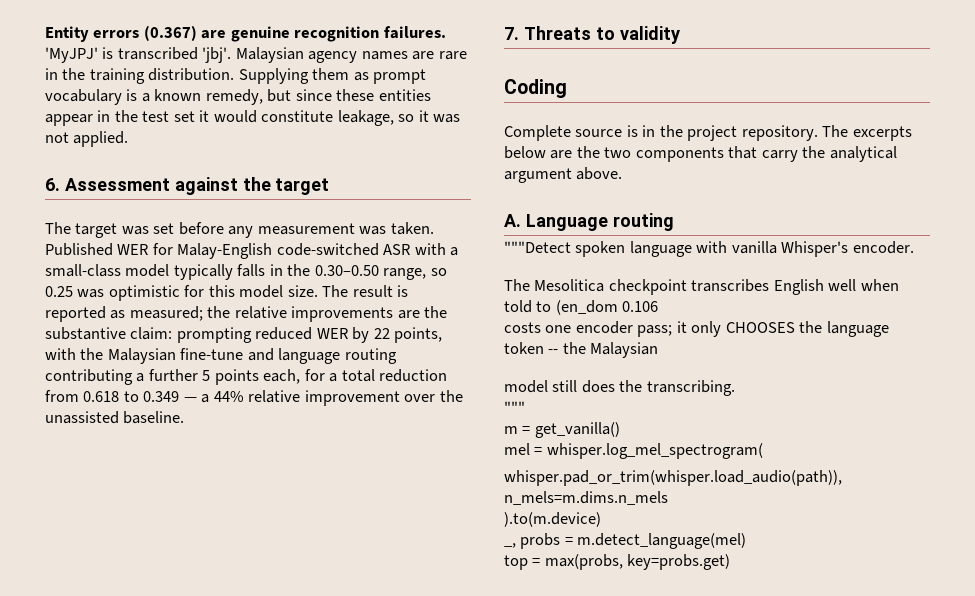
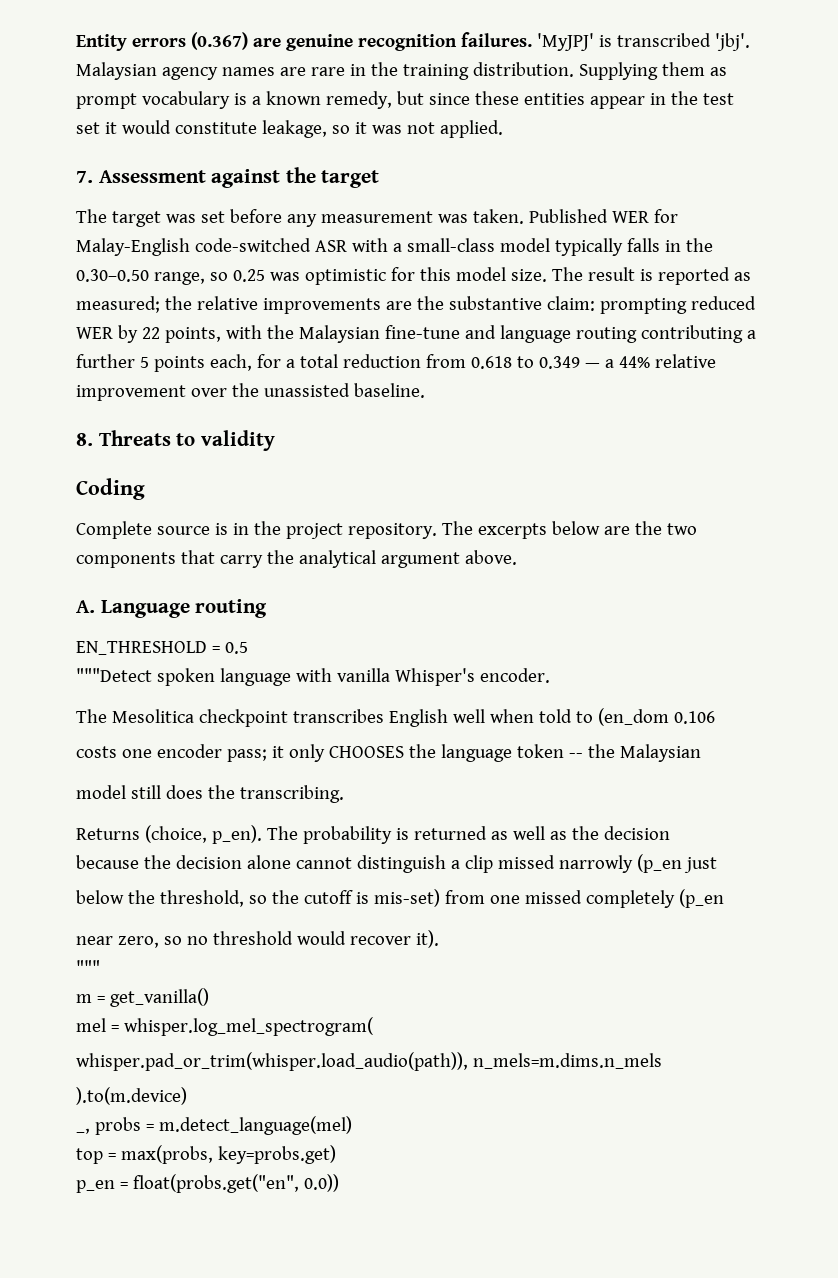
[45,178,60,191] 6. -> [76,171,93,183] 7.
[504,27,519,40] 7. -> [76,433,93,446] 8.
(674, 222) none -> [76,641,248,655] // EN_THRESHOLD = 0.5
(735, 388) none -> [76,825,670,844] [76,854,717,873] [76,889,724,908] [76,930,439,948] // Returns (choice, p_en). The probability is returned as well as the decision // because the decision alone cannot distinguish a clip missed narrowly (p_en just // below the threshold, so the cutoff is mis-set) from one missed completely (p_en // near zero, so no threshold would recover it).
(731, 562) none -> [76,1174,339,1193] // p_en = float(probs.get("en", 0.0))

